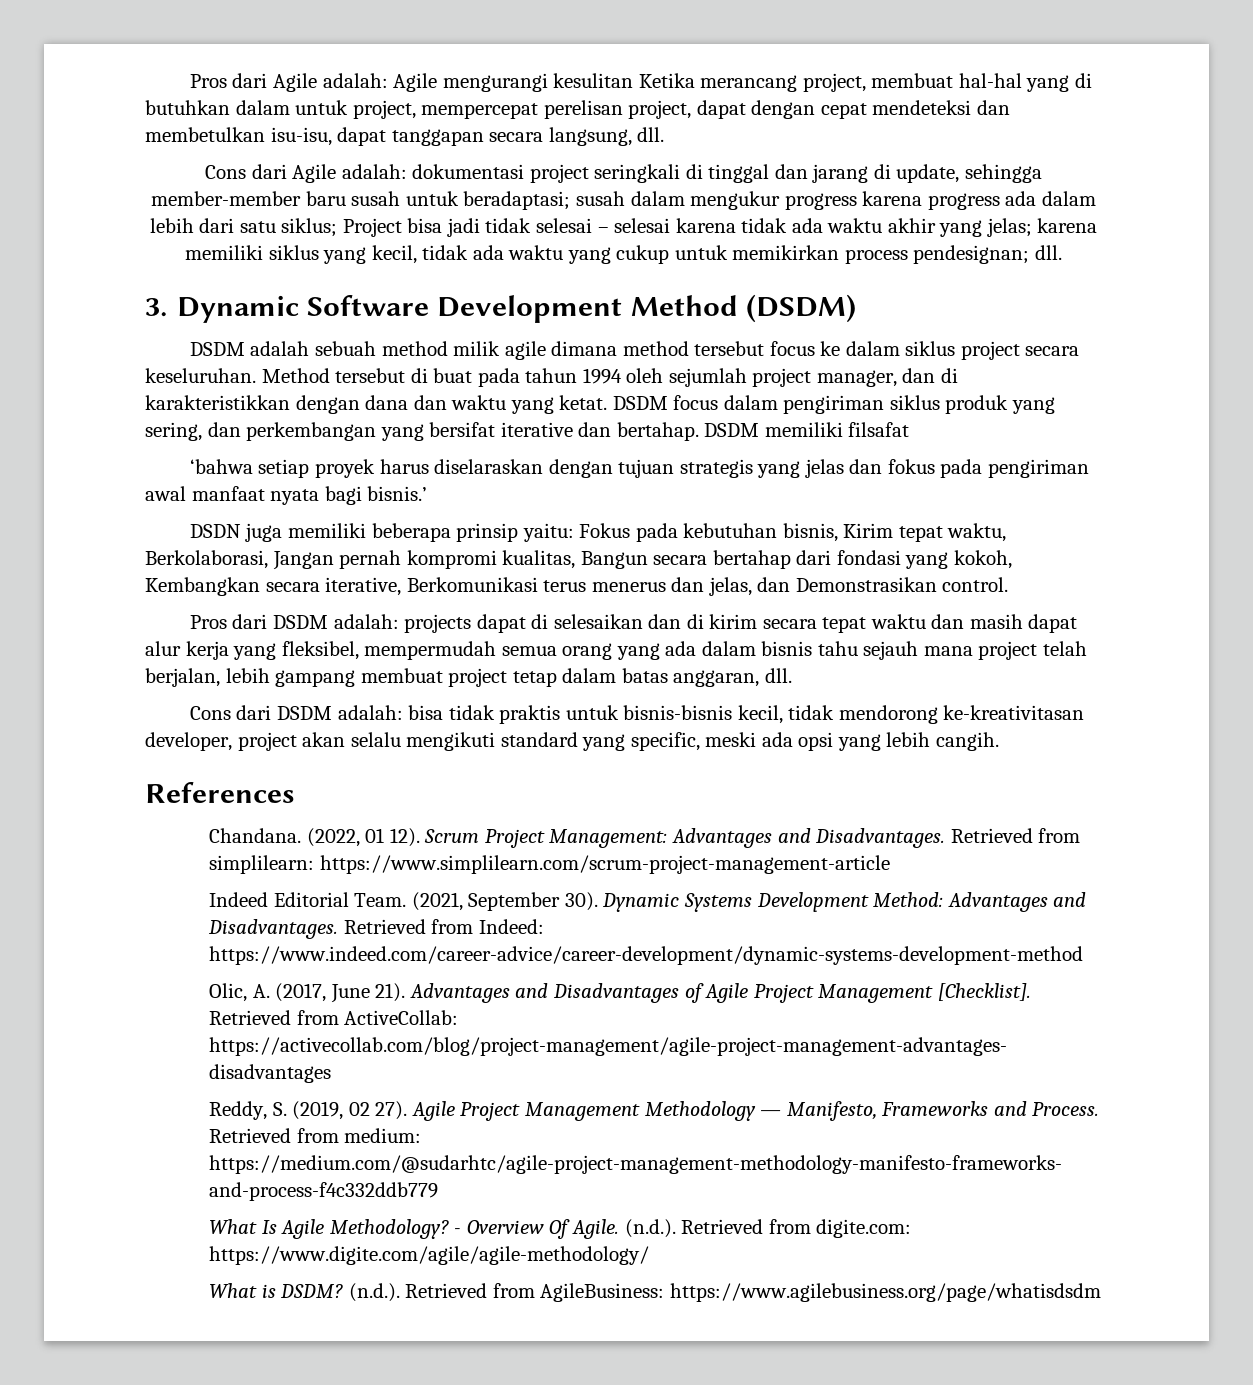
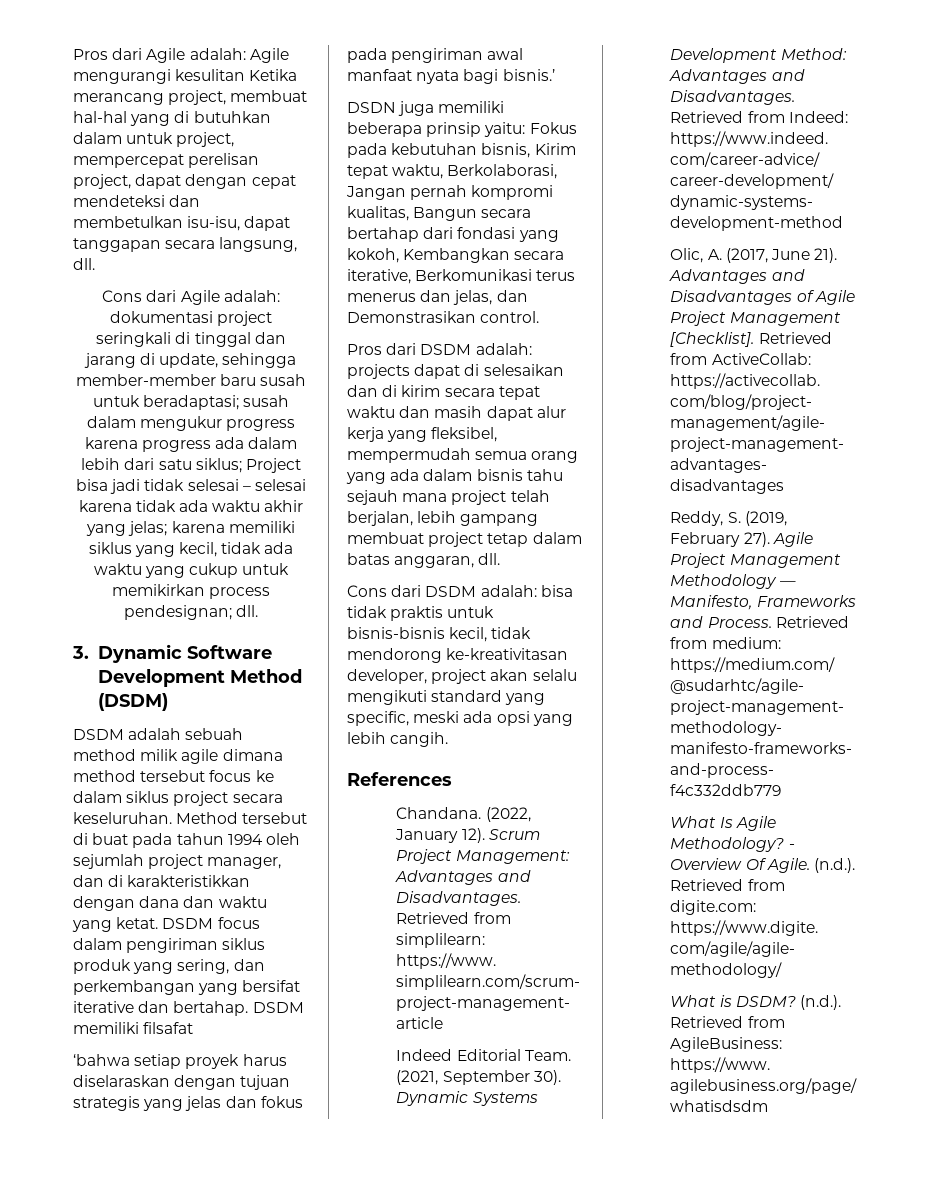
[365,828,385,843] 01 -> [395,829,459,843] January
[348,1102,370,1116] 02 -> [670,532,741,547] February

